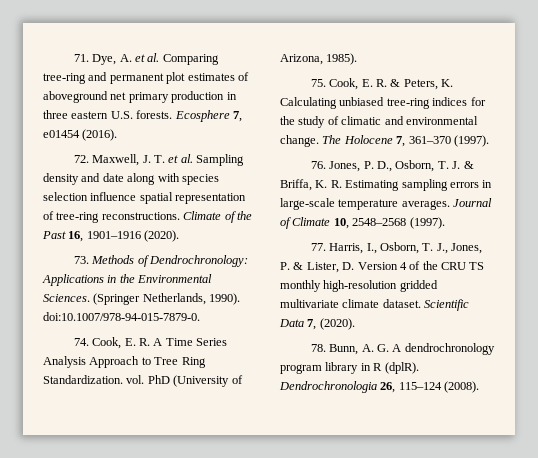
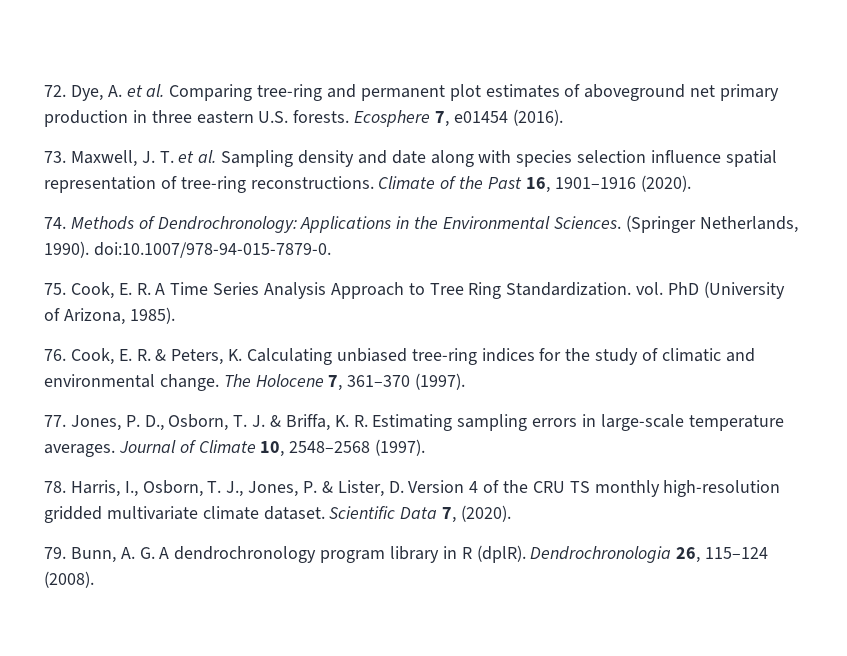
[73,54,89,62] 71. -> [44,85,66,97] 72.
[73,155,89,163] 72. -> [44,151,66,163] 73.
[73,256,89,264] 73. -> [44,217,66,229] 74.
[73,338,89,346] 74. -> [44,283,66,295] 75.
[310,79,326,87] 75. -> [44,349,66,361] 76.
[310,161,326,169] 76. -> [44,415,66,427] 77.
[310,243,326,251] 77. -> [44,481,66,493] 78.
[310,344,326,352] 78. -> [44,547,66,559] 79.

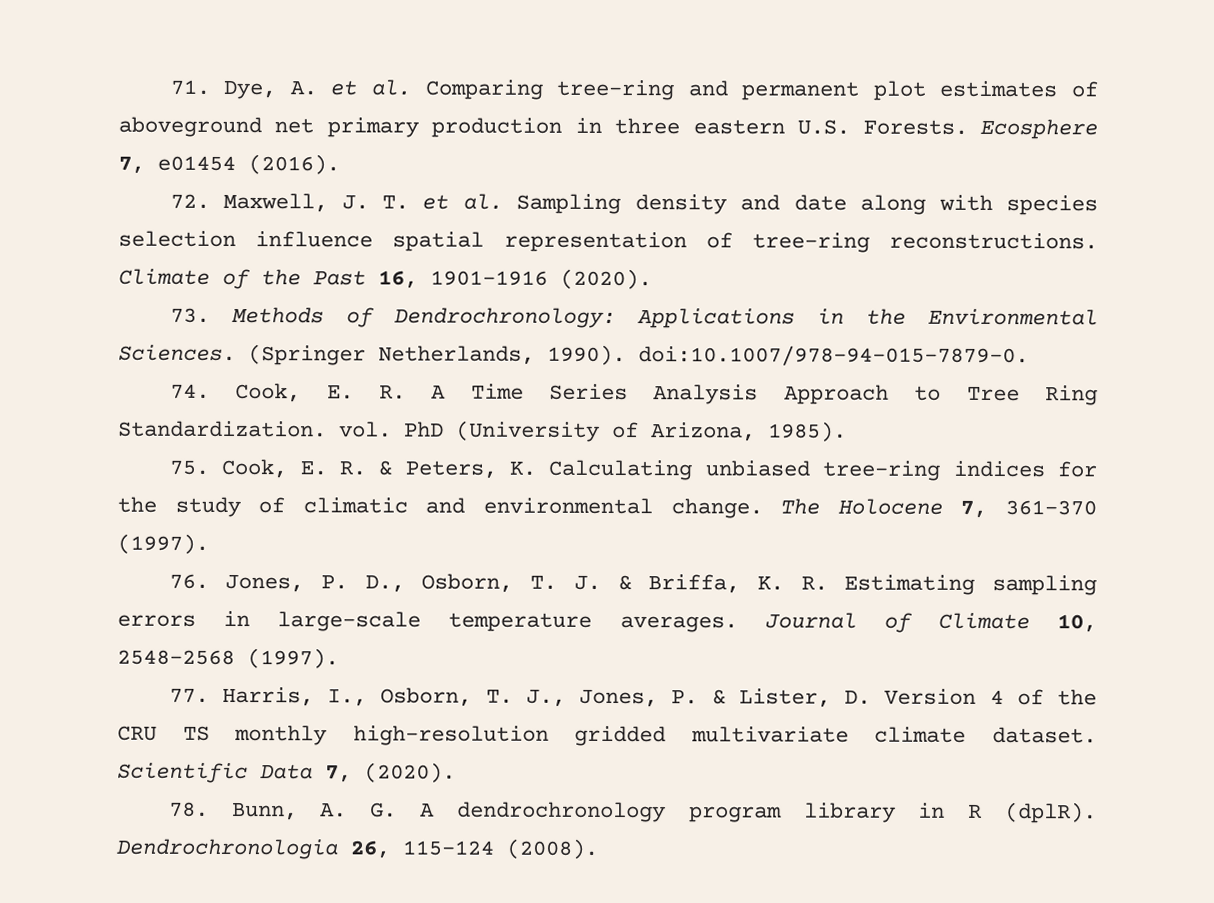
[44,85,66,97] 72. -> [169,79,210,95] 71.
[293,110,350,123] forests. -> [862,119,968,135] Forests.
[44,151,66,163] 73. -> [169,193,210,209] 72.
[44,217,66,229] 74. -> [169,307,210,323] 73.
[44,283,66,295] 75. -> [169,383,210,399] 74.
[44,349,66,361] 76. -> [168,459,209,475] 75.
[44,415,66,427] 77. -> [168,573,209,589] 76.
[44,481,66,493] 78. -> [168,687,209,703] 77.
[44,547,66,559] 79. -> [168,801,209,817] 78.

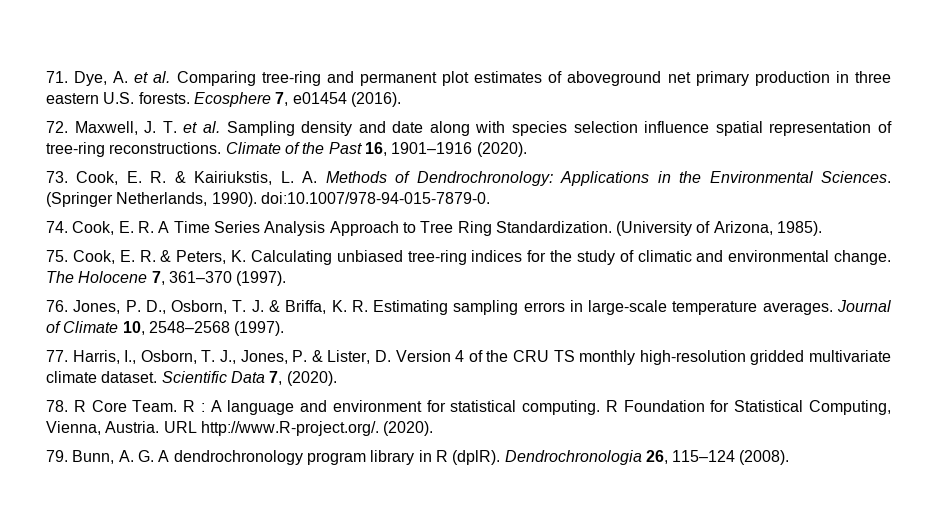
[862,119,968,135] Forests. -> [138,92,190,104] forests.
(210, 315) none -> [76,171,318,185] Cook, E. R. & Kairiukstis, L. A.
[339,421,444,438] vol. PhD -> (612, 227) none
(209, 809) none -> [73,400,891,415] [46,421,434,436] [46,450,68,462] R Core Team. R : A language and environment for statistical computing. R Foundation for Statistical Computing, Vienna, Austria. URL http://www.R-project.org/. (2020). // 79.

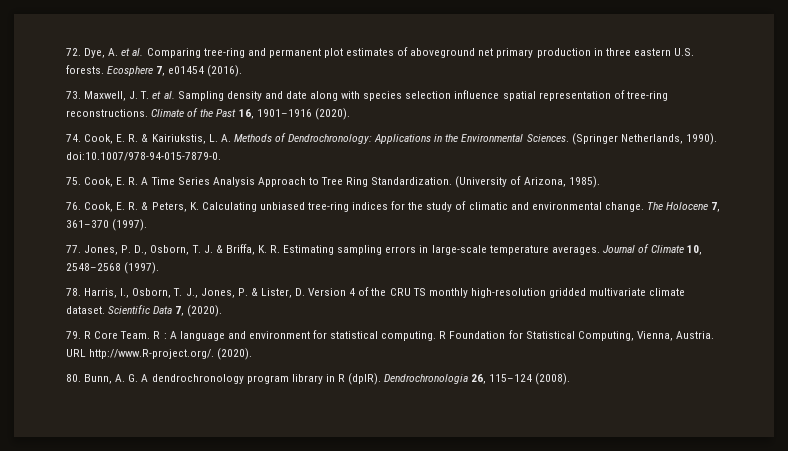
[46,71,68,83] 71. -> [66,48,81,56] 72.
[46,121,68,133] 72. -> [66,91,81,99] 73.
[46,171,68,183] 73. -> [66,134,81,142] 74.
[46,221,68,233] 74. -> [66,177,81,185] 75.
[46,250,68,262] 75. -> [66,202,81,210] 76.
[46,300,68,312] 76. -> [66,245,81,253] 77.
[46,350,68,362] 77. -> [66,288,81,296] 78.
[46,400,68,412] 78. -> [66,331,81,339] 79.
[46,450,68,462] 79. -> [66,374,81,382] 80.

